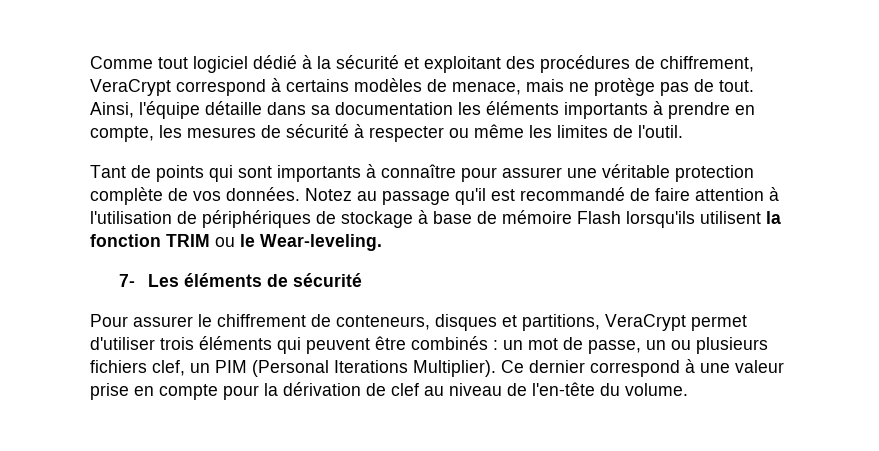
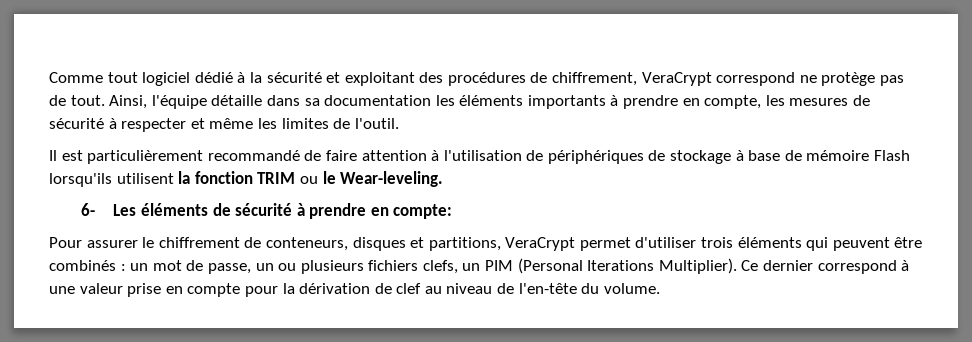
[271,78,564,95] à certains modèles de menace, mais -> (796, 79) none
[449,128,469,138] ou -> [190,118,205,129] et
[90,164,754,182] [90,187,515,205] Tant de points qui sont importants à connaître pour assurer une véritable protection complète de vos données. Notez au passage qu'il est -> [49,150,204,164] Il est particulièrement
[119,274,136,287] 7- -> [81,203,96,216] 6-
(363, 280) none -> [296,203,453,219] à prendre en compte:
[152,360,185,376] clef, -> [422,260,458,274] clefs,

